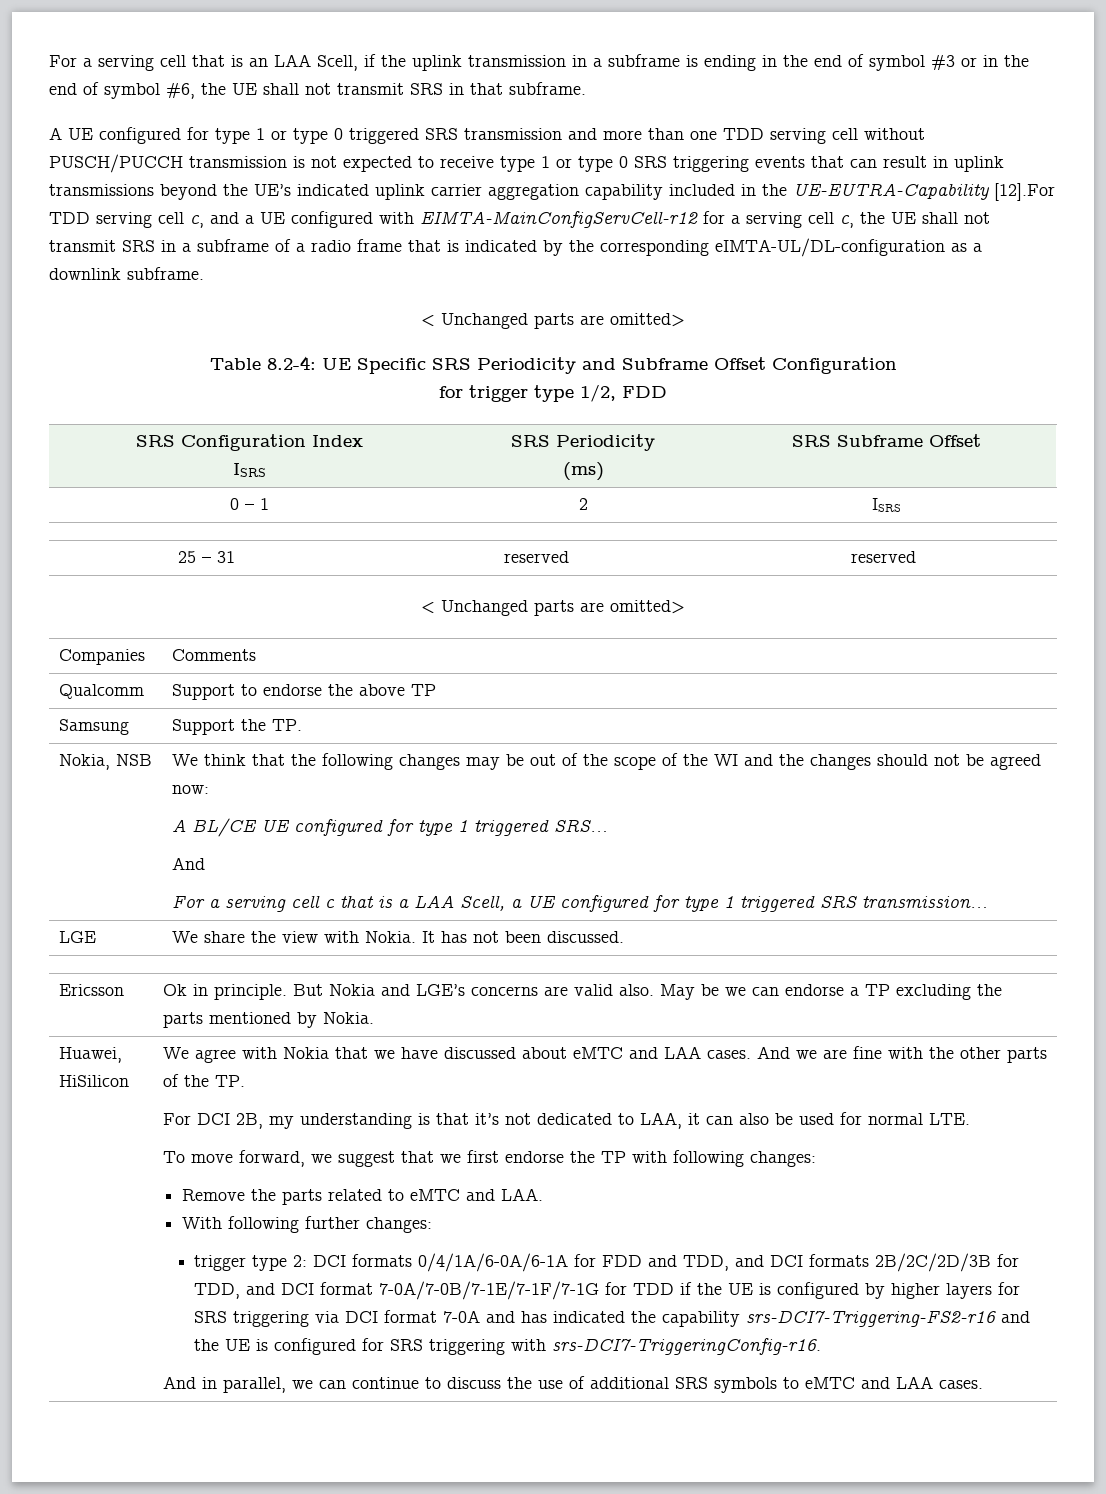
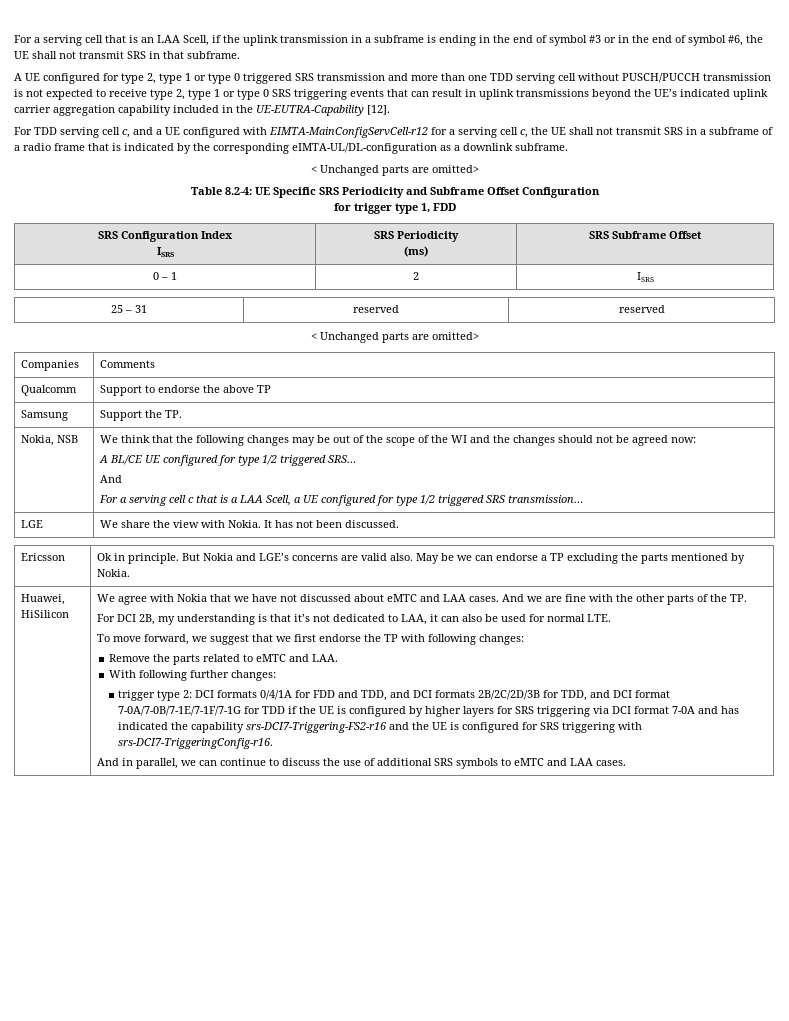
(250, 136) none -> [147,73,182,84] 2, type
(535, 164) none -> [176,89,211,100] 2, type
[994,183,1055,201] [12].For -> [367,105,390,115] [14,127,32,135] [12]. // For
[580,384,616,402] 1/2, -> [420,203,430,213] 1,
[457,820,468,832] 1 -> [262,455,278,465] 1/2
[723,896,734,908] 1 -> [420,495,436,505] 1/2
(438, 1053) none -> [280,594,298,602] not
[418,1253,569,1272] 0/4/1A/6-0A/6-1A -> [260,690,293,700] 0/4/1A

